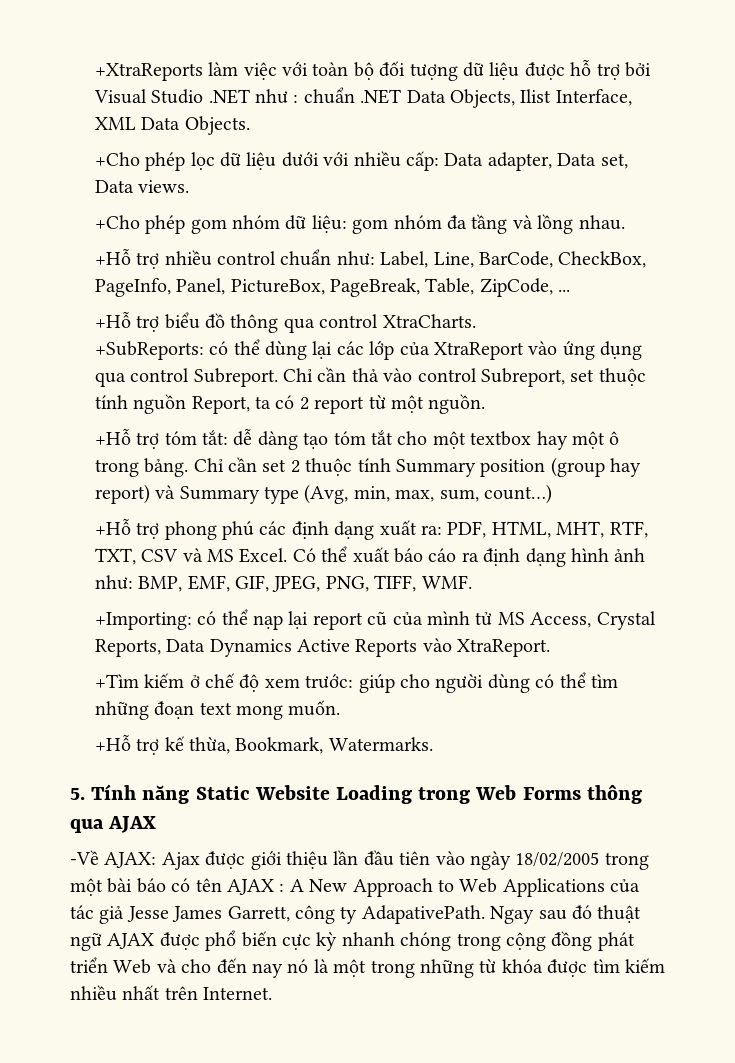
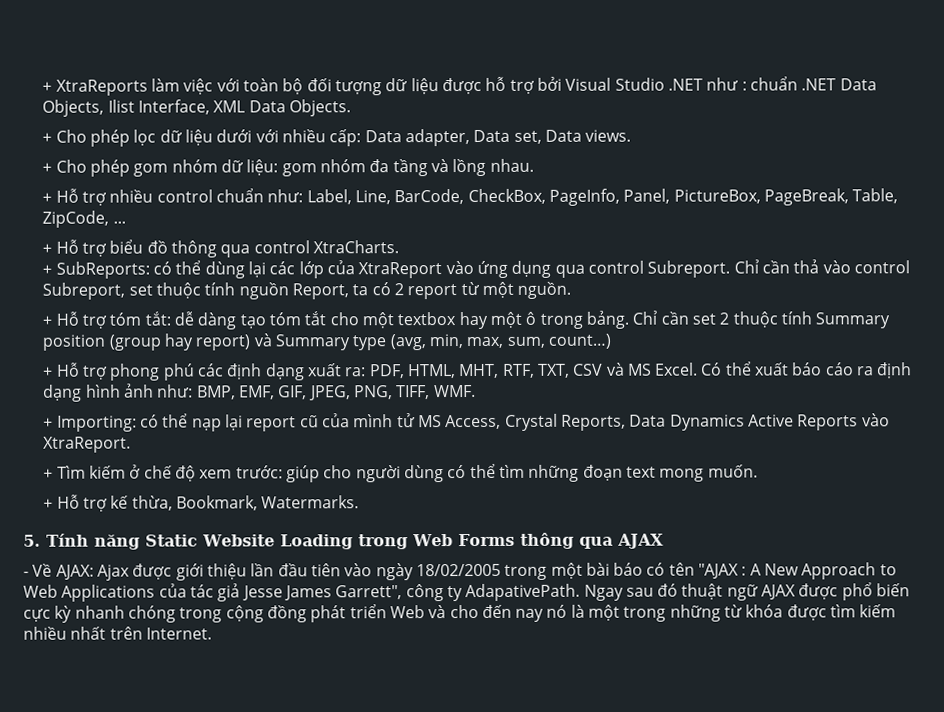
[94,63,203,81] +XtraReports -> [42,79,148,96] + XtraReports
[94,152,140,166] +Cho -> [42,129,87,143] + Cho
[94,215,140,229] +Cho -> [42,159,87,173] + Cho
[94,248,131,265] +Hỗ -> [42,188,79,203] + Hỗ
[94,311,131,328] +Hỗ -> [42,239,79,254] + Hỗ
[94,341,204,360] +SubReports: -> [42,261,150,279] + SubReports:
[94,428,131,445] +Hỗ -> [42,311,79,326] + Hỗ
[304,484,349,504] (Avg, -> [389,334,426,351] (avg,
[94,518,131,535] +Hỗ -> [43,362,80,377] + Hỗ
[94,612,192,630] +Importing: -> [43,415,137,432] + Importing:
[94,674,139,688] +Tìm -> [43,465,86,479] + Tìm
[94,734,131,751] +Hỗ -> [43,494,80,509] + Hỗ
[70,850,99,865] -Về -> [23,563,53,577] - Về
[227,879,274,895] AJAX -> [698,563,740,579] "AJAX
[227,906,290,922] Garrett, -> [335,585,403,600] Garrett",

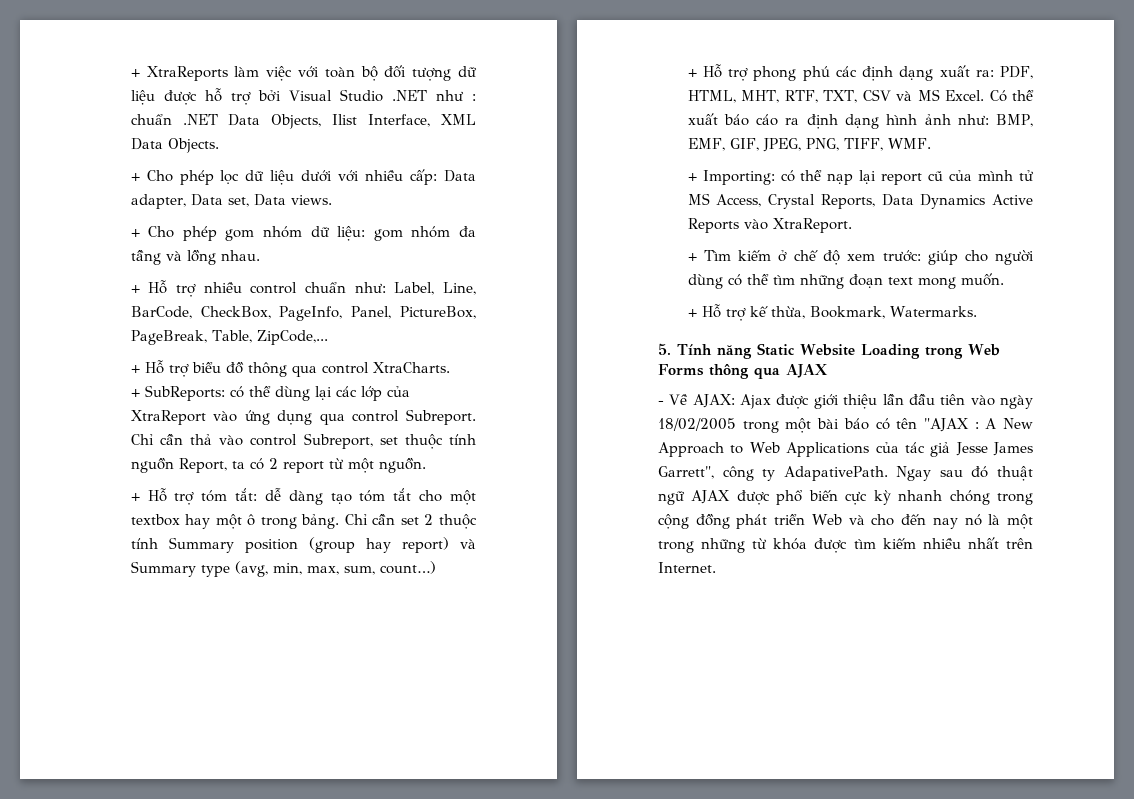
[42,210,126,228] ZipCode, ... -> [256,330,328,345] ZipCode,...

